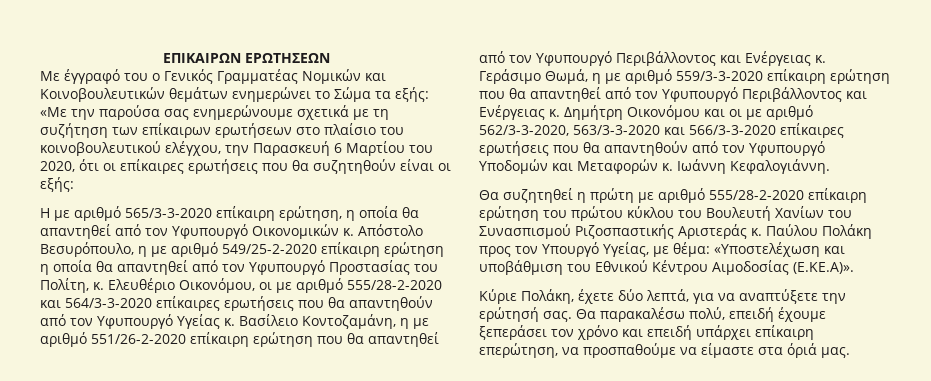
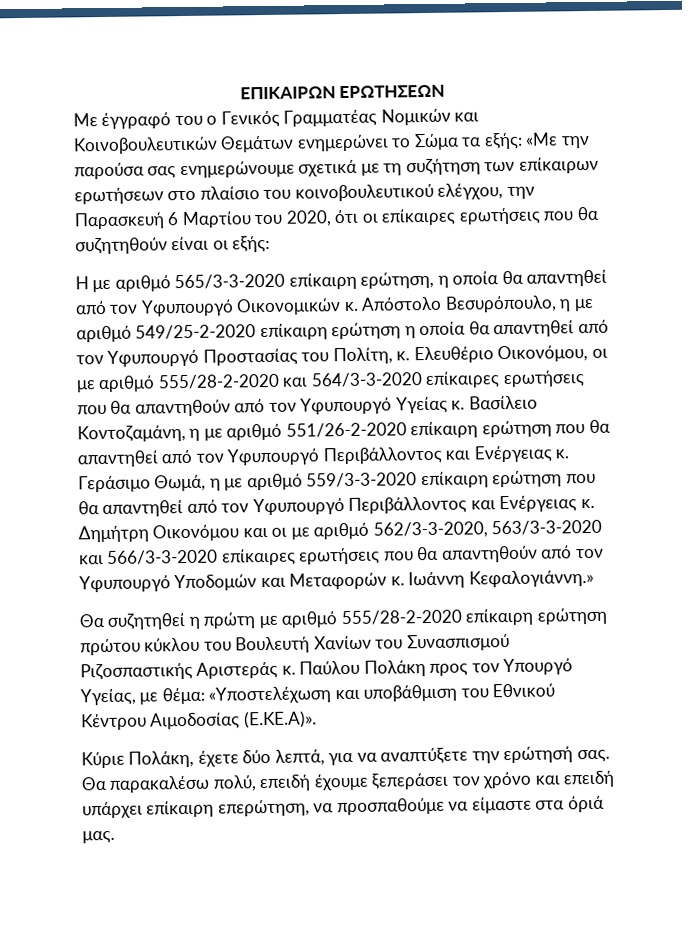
[169,87,228,102] θεμάτων -> [220,135,295,153] Θεμάτων
[730,159,830,174] Κεφαλογιάννη. -> [468,569,594,588] Κεφαλογιάννη.»
[543,210,567,218] του -> (607, 616) none

